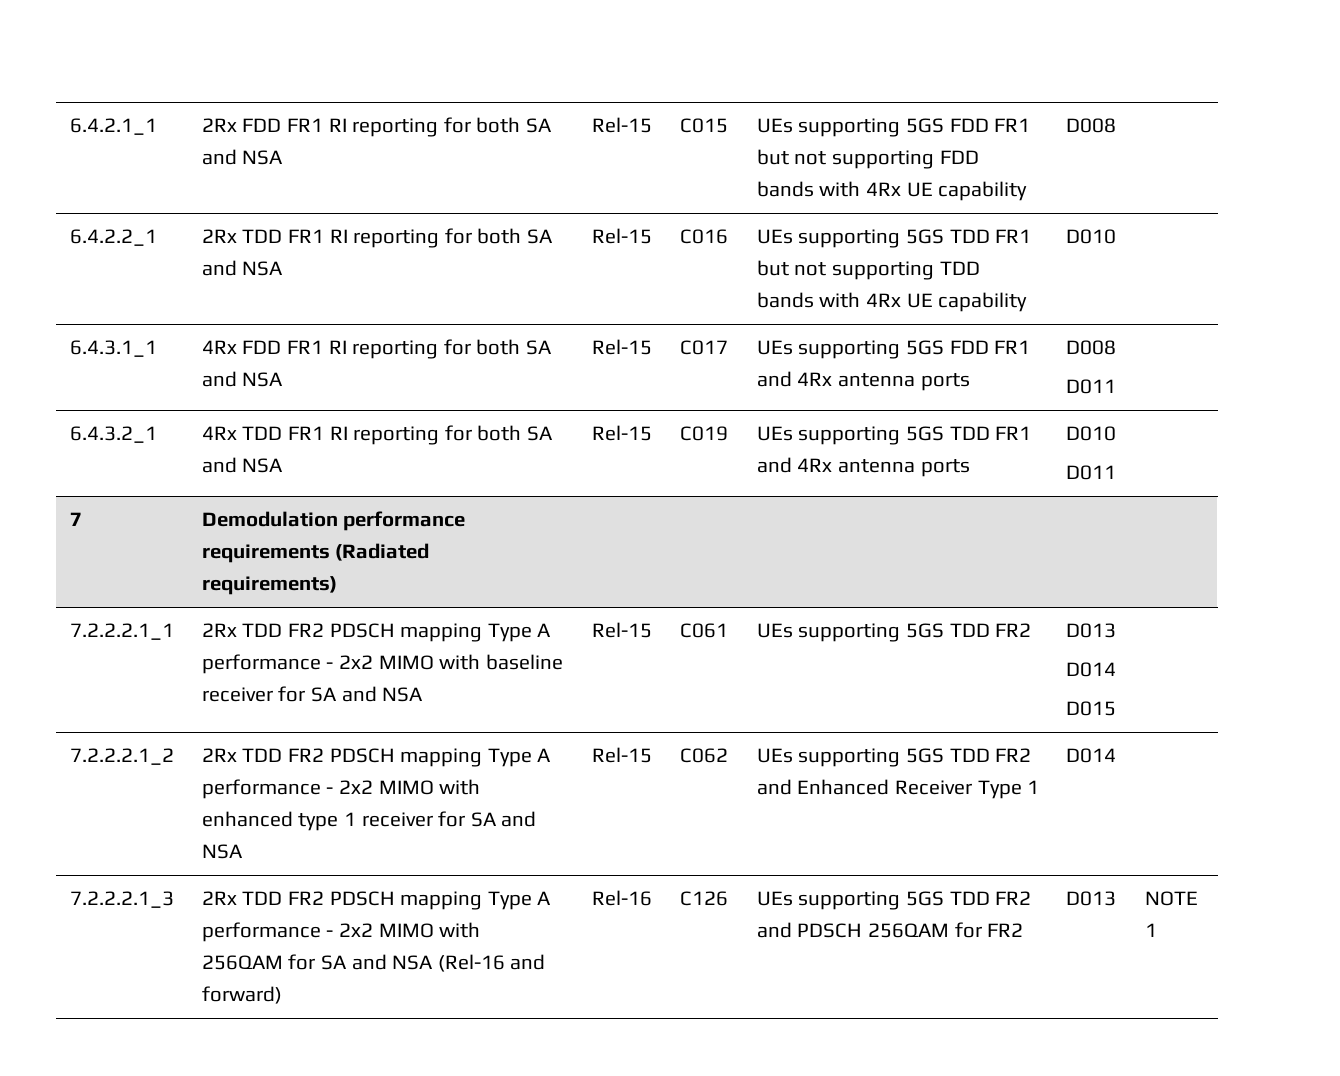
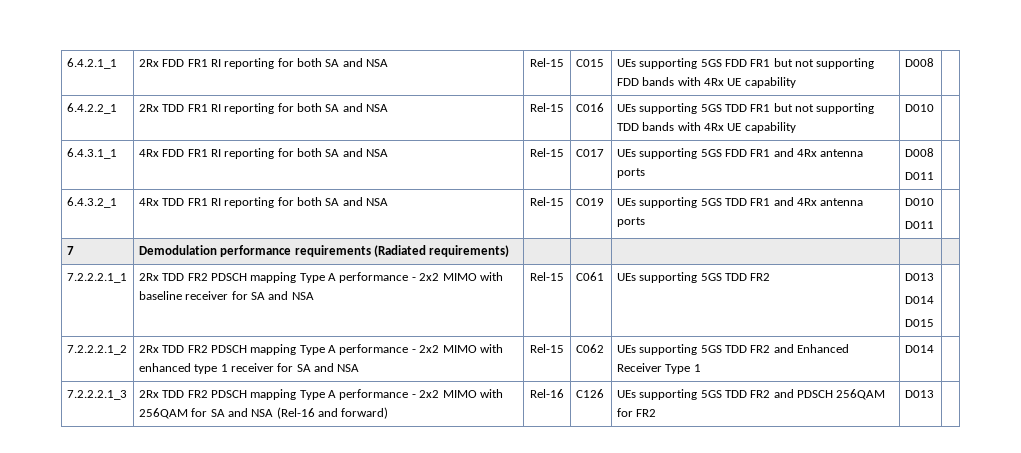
[1144,891,1198,906] [1144,923,1157,937] NOTE 1 -> (934, 394) none

